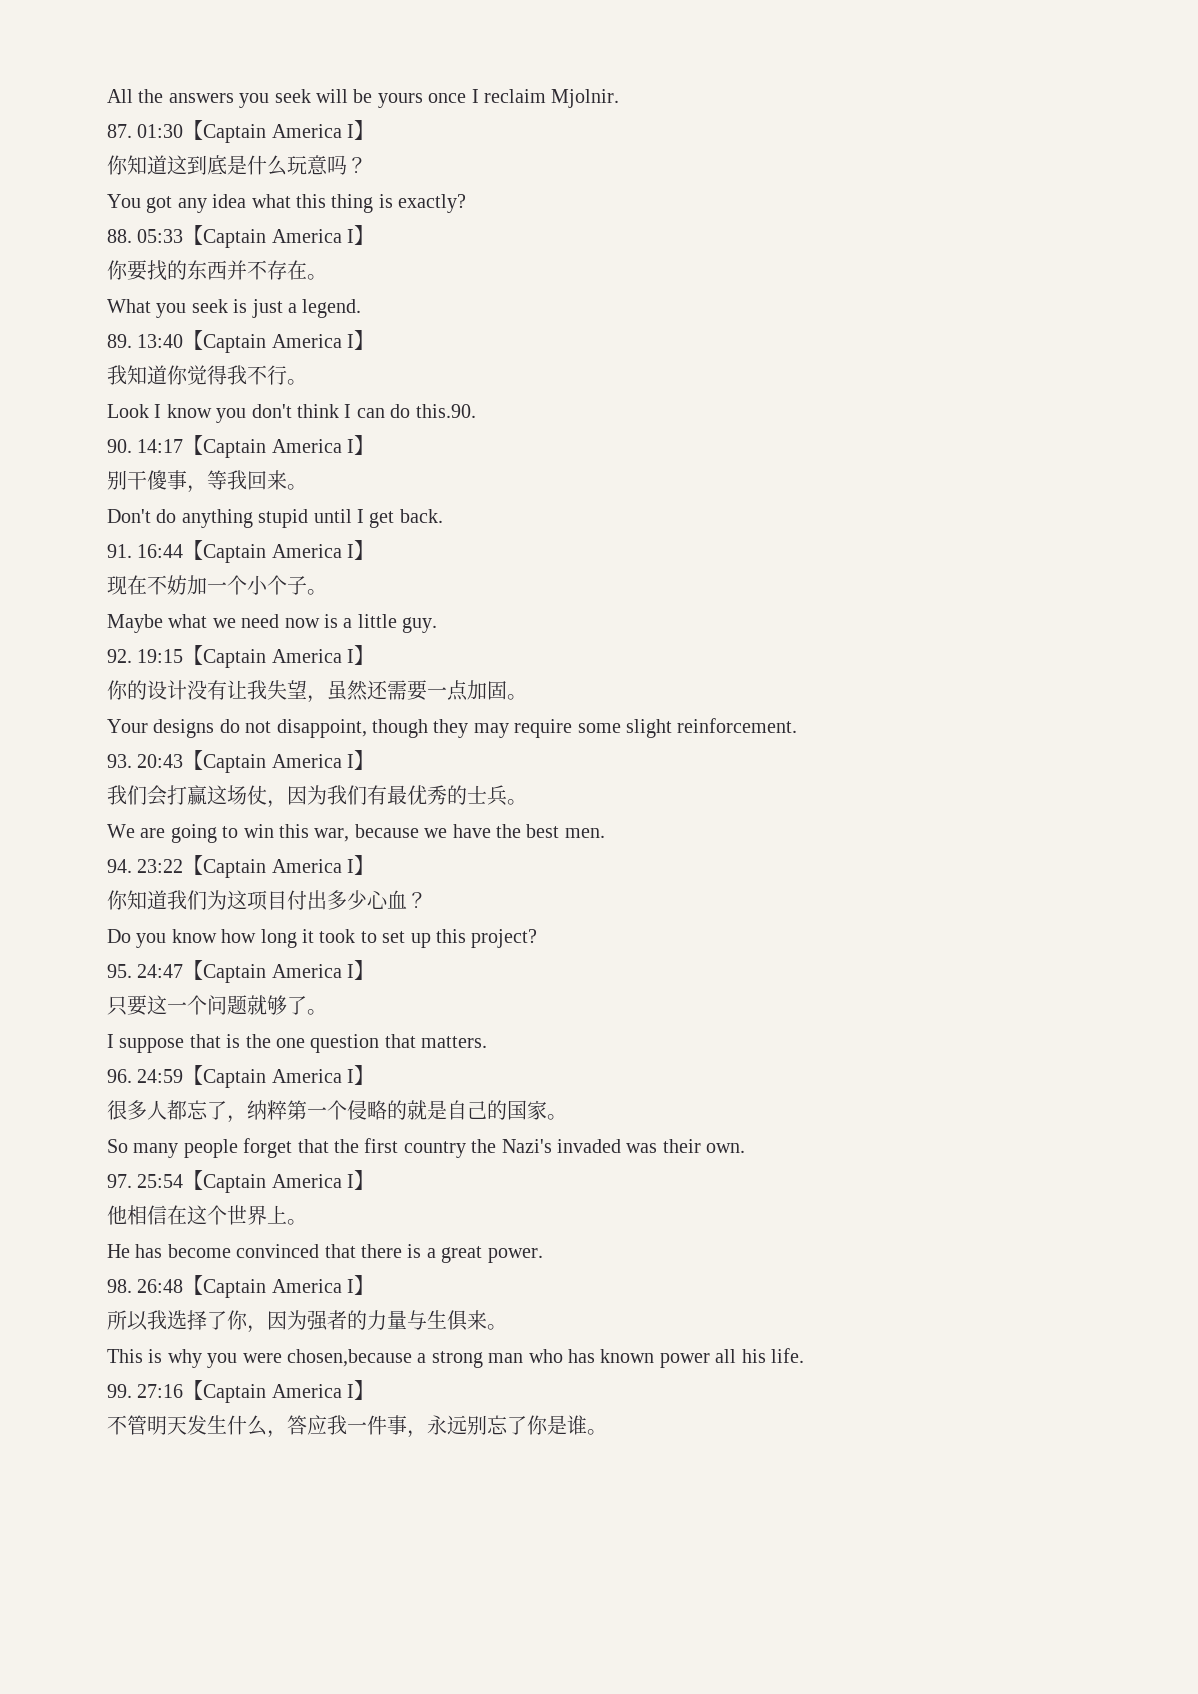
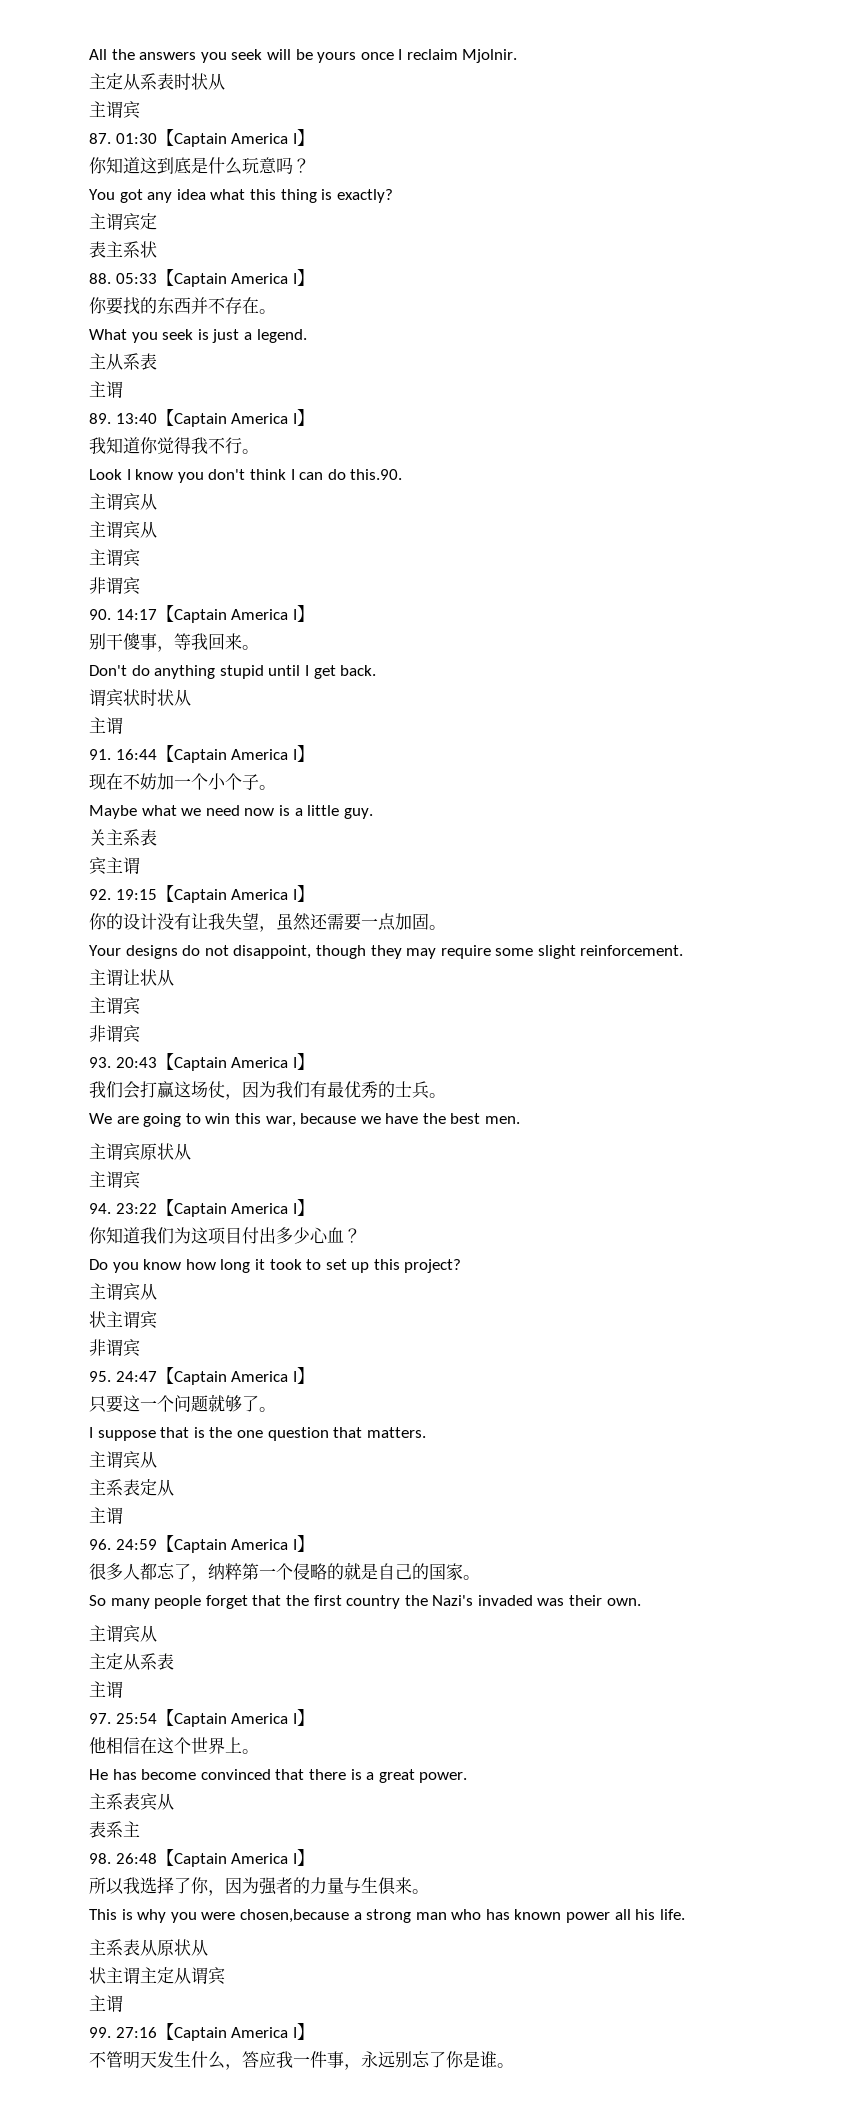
(620, 98) none -> [89,73,225,90] [89,101,140,119] // 主定从系表时状从 // 主谓宾
(467, 203) none -> [89,213,157,231] [89,241,157,258] // 主谓宾定 // 表主系状
(362, 308) none -> [89,353,157,370] [89,381,123,398] // 主从系表 // 主谓
(476, 411) none -> [89,493,157,511] [89,521,157,539] [89,549,140,567] [89,577,140,595] // 主谓宾从 // 主谓宾从 // 主谓宾 // 非谓宾
(443, 516) none -> [89,689,191,707] [89,717,123,734] // 谓宾状时状从 // 主谓
(438, 625) none -> [89,829,157,846] [89,857,140,875] // 关主系表 // 宾主谓
(798, 725) none -> [89,969,174,986] [89,997,140,1015] [89,1025,140,1043] // 主谓让状从 // 主谓宾 // 非谓宾
(605, 833) none -> [89,1143,191,1161] [89,1171,140,1189] // 主谓宾原状从 // 主谓宾
(538, 938) none -> [89,1283,157,1301] [89,1311,157,1329] [89,1339,140,1357] // 主谓宾从 // 状主谓宾 // 非谓宾
(488, 1042) none -> [89,1451,157,1469] [89,1479,174,1496] [89,1507,123,1524] // 主谓宾从 // 主系表定从 // 主谓
(746, 1148) none -> [89,1625,157,1643] [89,1653,174,1670] [89,1681,123,1698] // 主谓宾从 // 主定从系表 // 主谓
(543, 1255) none -> [89,1793,174,1811] [89,1821,140,1838] // 主系表宾从 // 表系主
(804, 1355) none -> [89,1939,208,1956] [89,1967,225,1985] [89,1995,123,2012] // 主系表从原状从 // 状主谓主定从谓宾 // 主谓

